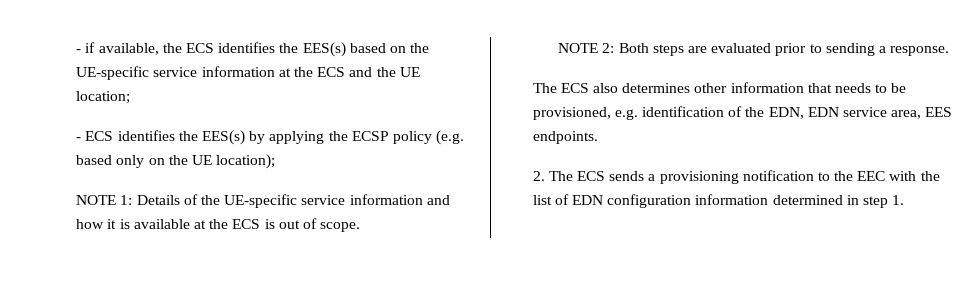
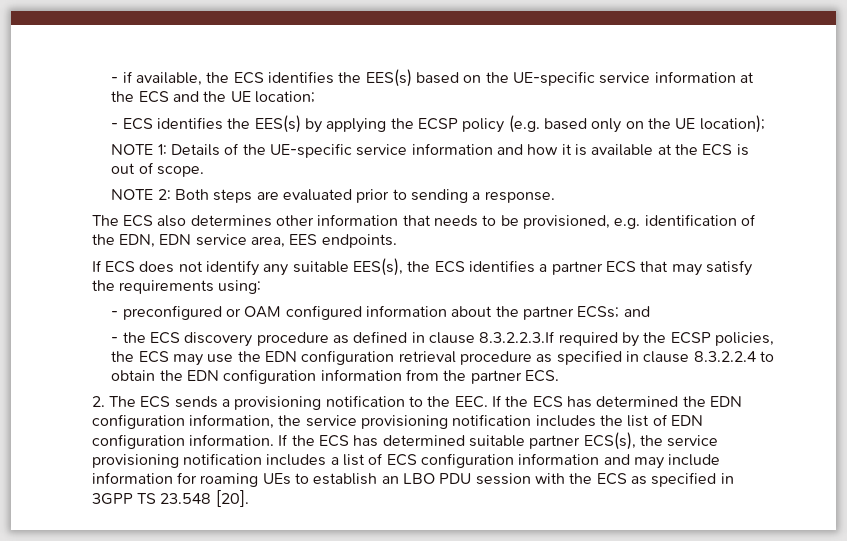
(598, 137) none -> [91,258,752,276] [91,280,262,294] [111,305,650,320] [111,331,774,347] [111,350,774,366] [111,369,560,384] // If ECS does not identify any suitable EES(s), the ECS identifies a partner ECS that may satisfy the requirements using: // - preconfigured or OAM configured information about the partner ECSs; and // - the ECS discovery procedure as defined in clause 8.3.2.2.3.If required by the ECSP policies, the ECS may use the EDN configuration retrieval procedure as specified in clause 8.3.2.2.4 to obtain the EDN configuration information from the partner ECS.
[857,171,917,181] EEC with -> [454,395,742,408] [91,414,596,429] EEC. If the ECS has determined the EDN configuration information, the service provisioning notification includes
[695,194,905,208] information determined in step 1. -> [189,432,719,450] [91,453,721,469] [91,472,734,487] [91,490,249,507] information. If the ECS has determined suitable partner ECS(s), the service provisioning notification includes a list of ECS configuration information and may include information for roaming UEs to establish an LBO PDU session with the ECS as specified in 3GPP TS 23.548 [20].

